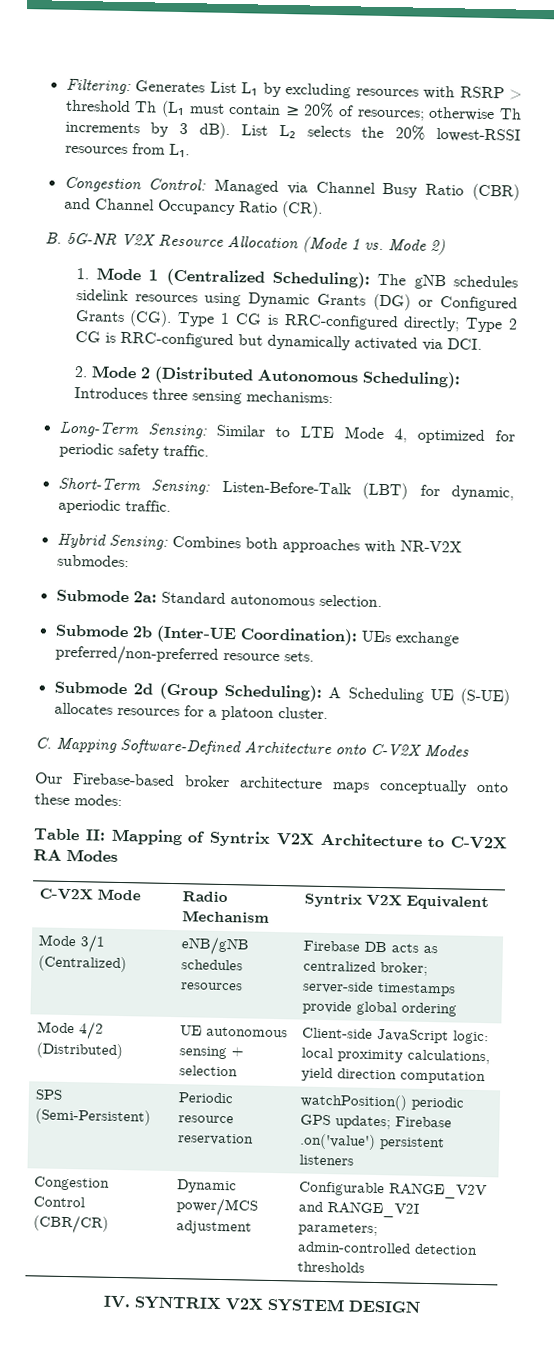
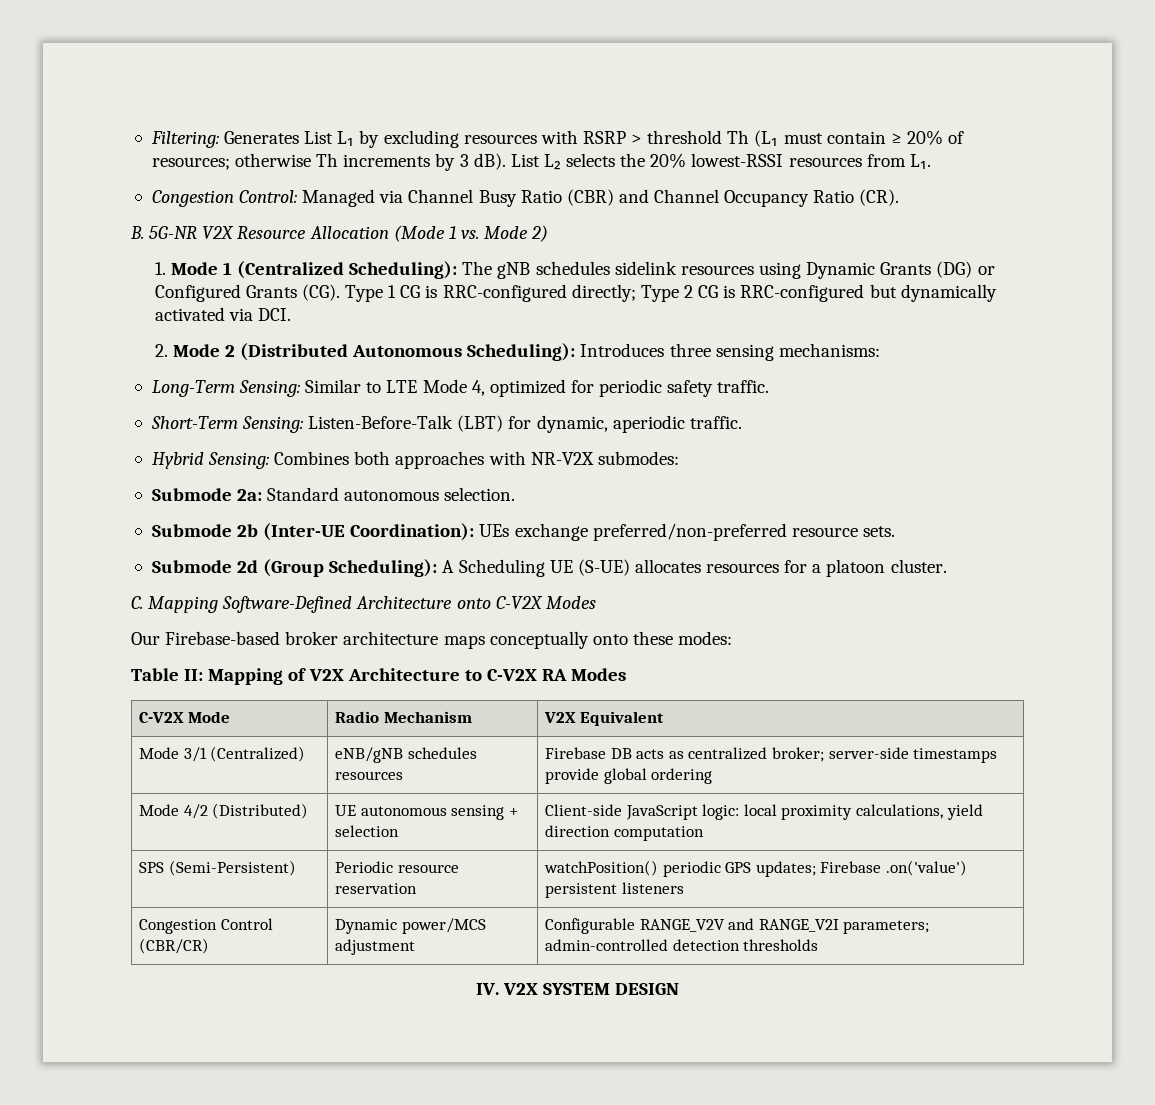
[209,830,271,847] Syntrix -> (307, 674) none
[304,893,363,908] Syntrix -> (472, 717) none
[133,1296,222,1311] SYNTRIX -> (499, 989) none

